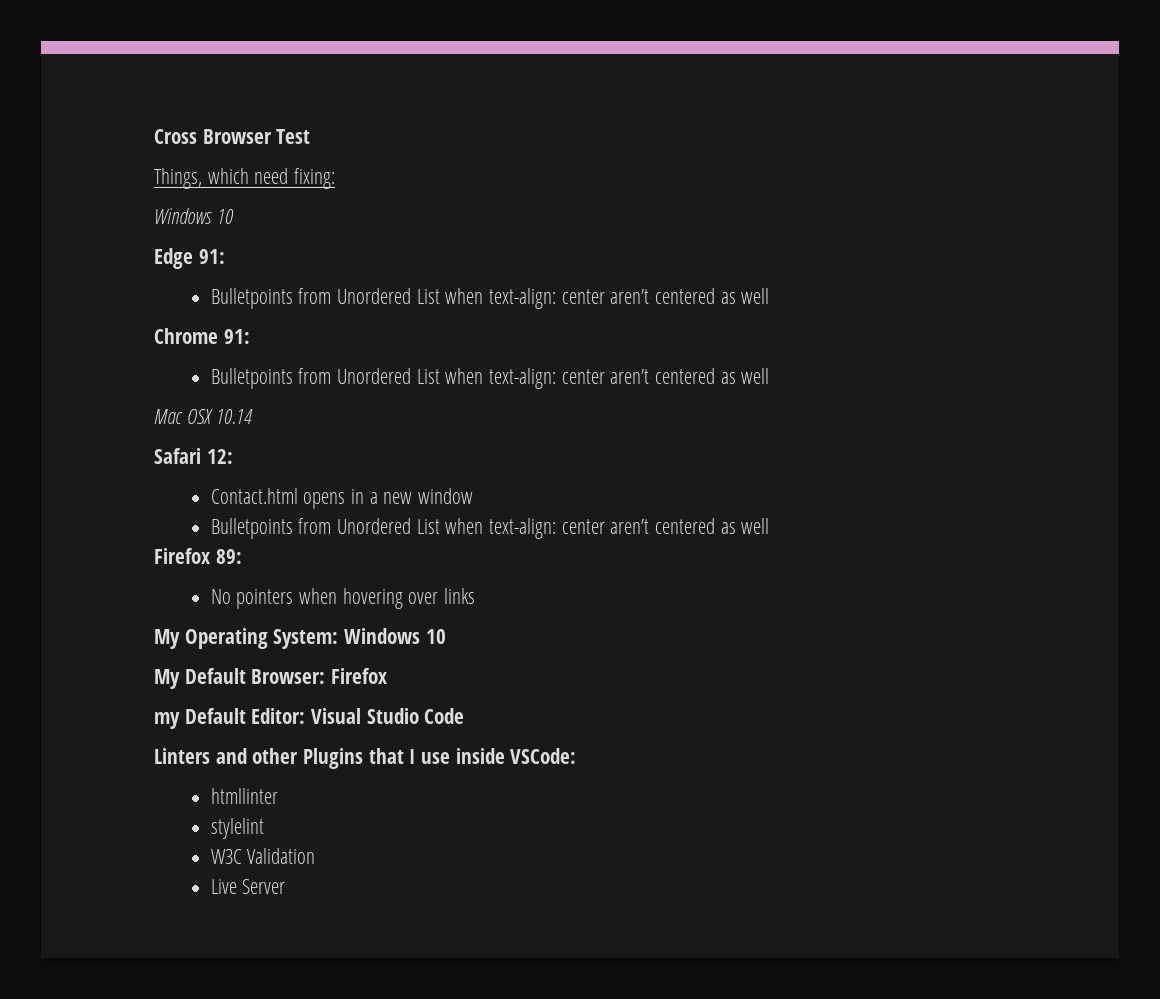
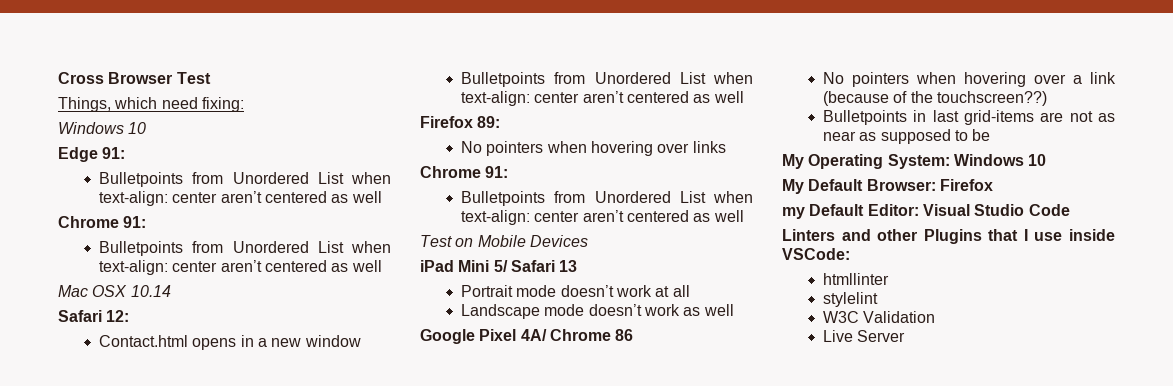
(476, 596) none -> [420,166,509,178] [461,191,753,206] [461,210,744,225] [420,235,588,247] [420,260,578,272] [461,285,690,297] [461,304,734,319] [420,329,634,344] [823,72,1116,87] [823,91,1048,106] [823,110,1115,125] [823,129,991,144] // Chrome 91: // Bulletpoints from Unordered List when text-align: center aren’t centered as well // Test on Mobile Devices // iPad Mini 5/ Safari 13 // Portrait mode doesn’t work at all // Landscape mode doesn’t work as well // Google Pixel 4A/ Chrome 86 // No pointers when hovering over a link (because of the touchscreen??) // Bulletpoints in last grid-items are not as near as supposed to be

